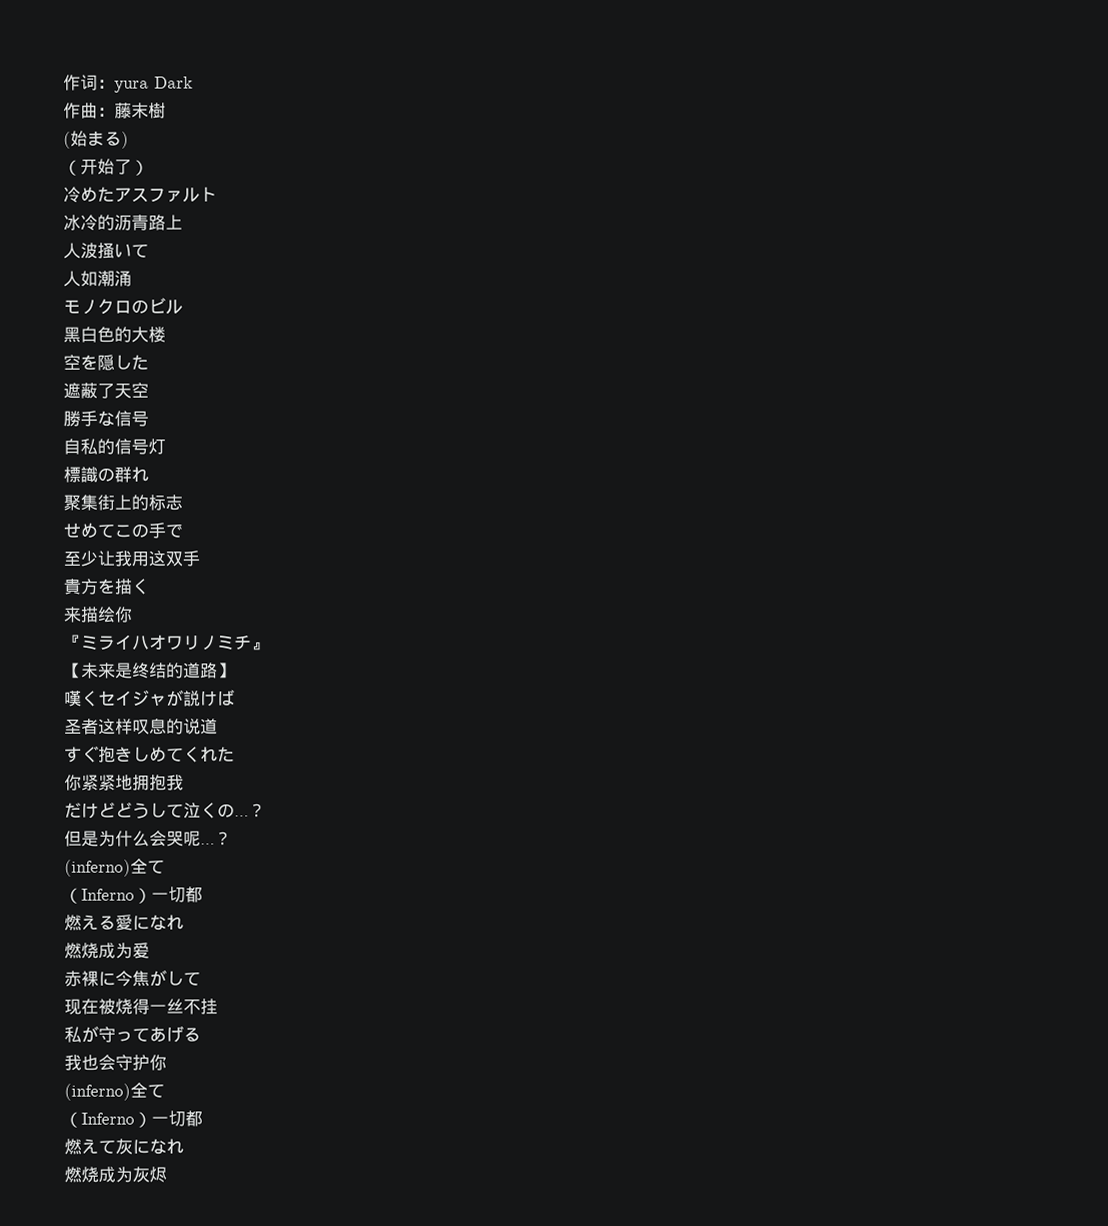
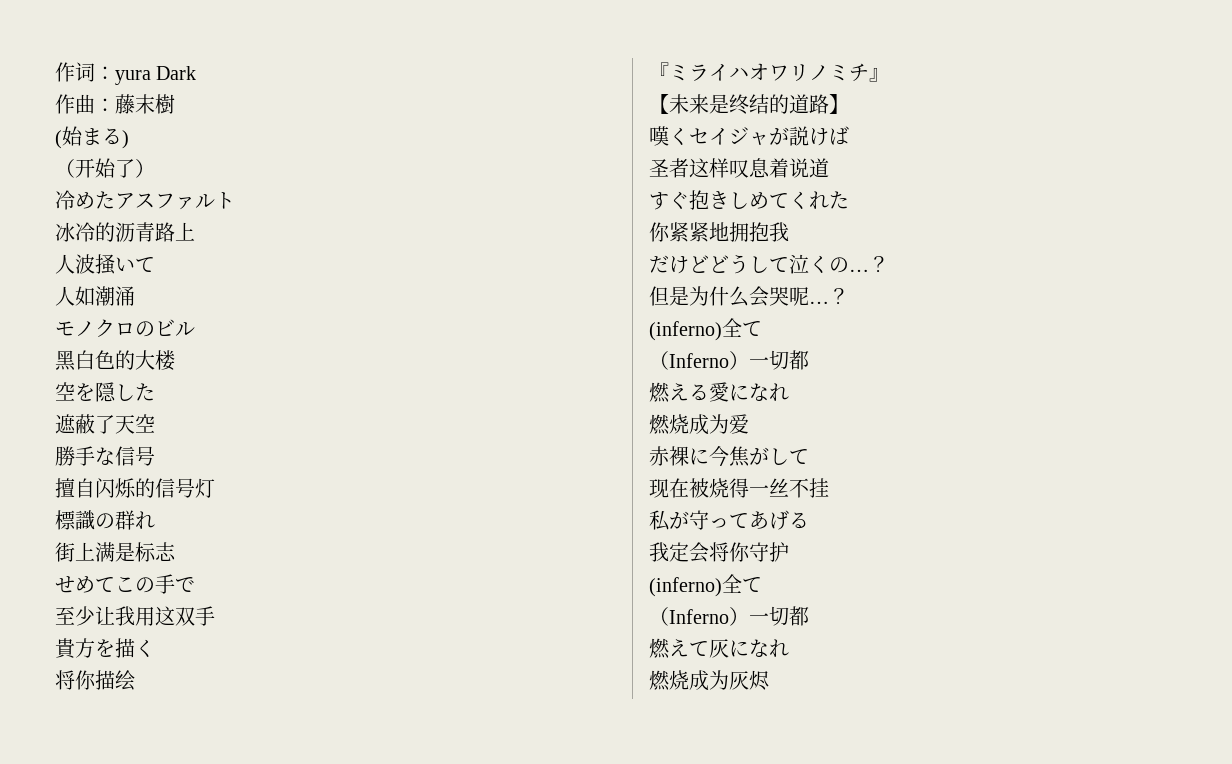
[63,438,98,455] 自私 -> [55,478,136,498] 擅自闪烁
[63,494,149,511] 聚集街上的 -> [55,542,135,562] 街上满是
[63,606,82,623] 来 -> [55,670,96,690] 将你
[114,606,133,623] 你 -> (135, 680) none
[166,718,184,735] 的 -> [769,158,789,178] 着
[81,1054,116,1071] 也会 -> [669,542,750,563] 定会将你
[149,1054,167,1071] 你 -> (789, 552) none

